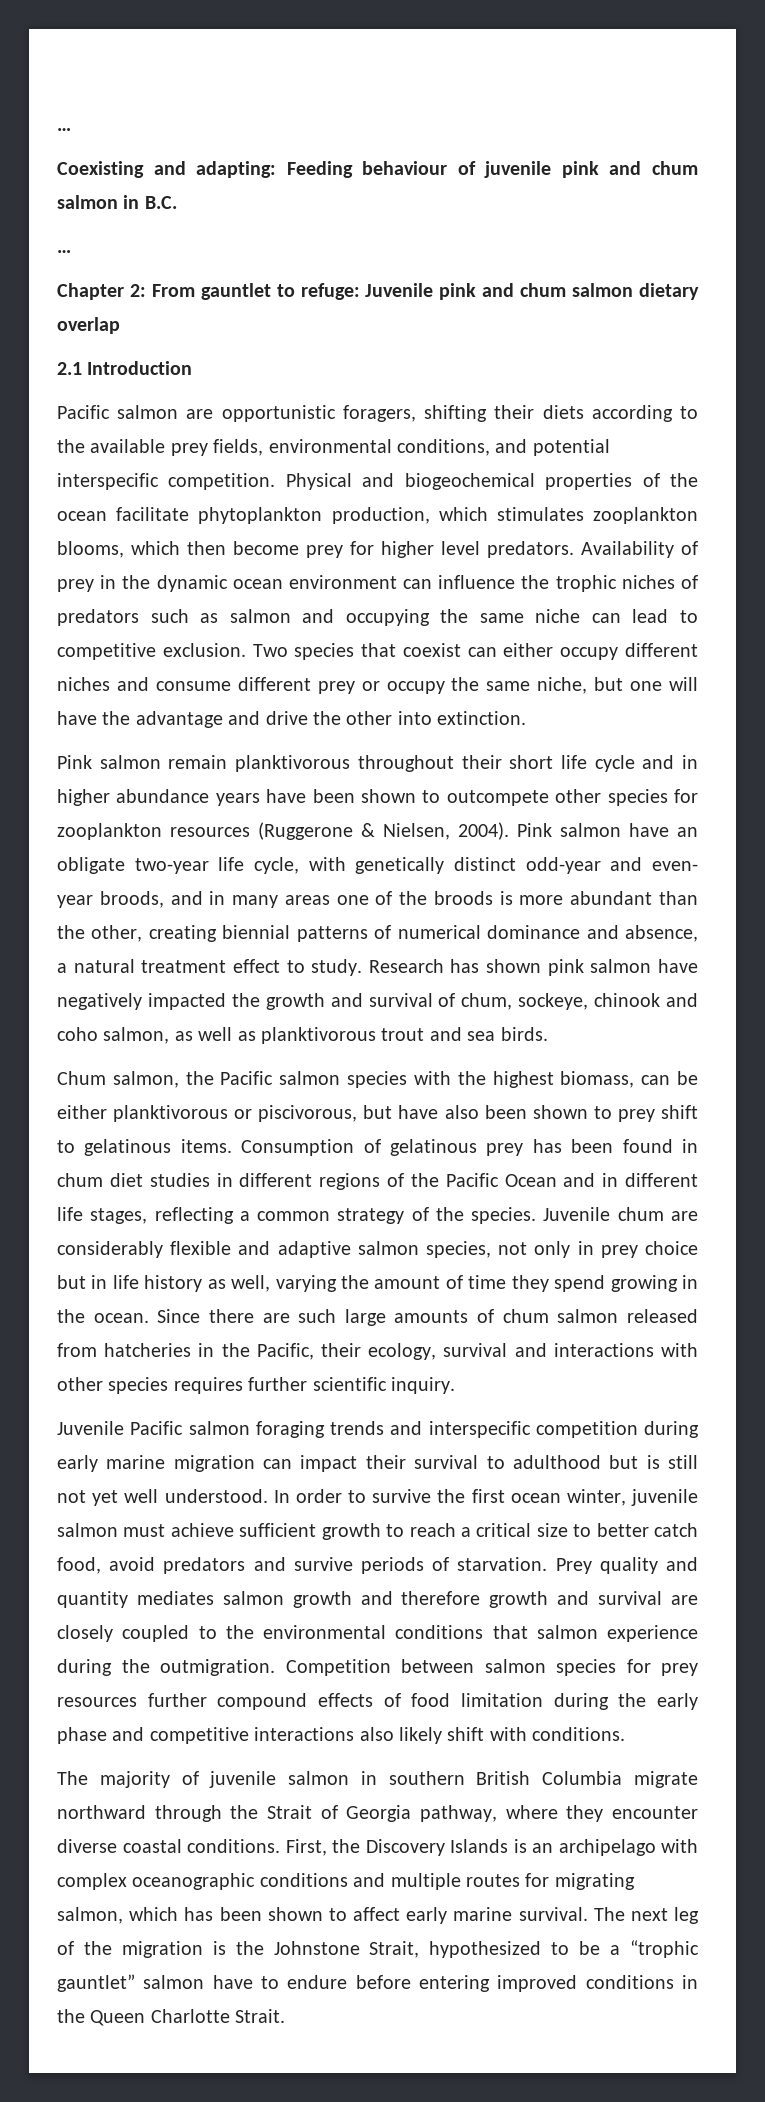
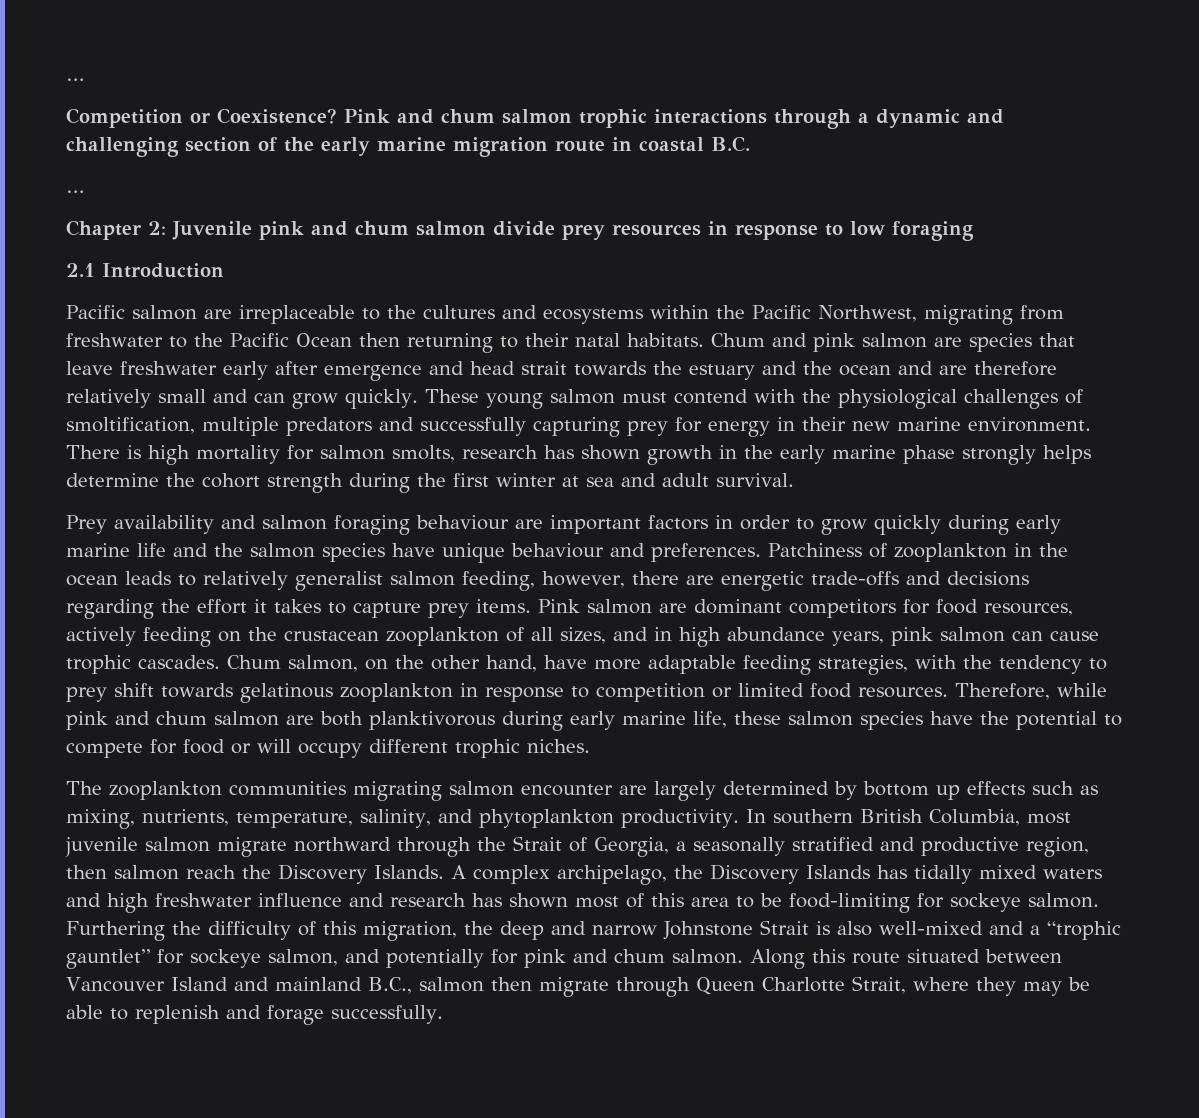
[57,128,71,131] [57,161,698,178] [57,195,140,209] … // Coexisting and adapting: Feeding behaviour of juvenile pink and chum salmon in -> [66,78,84,81] [66,108,1004,129] [66,137,704,157] … // Competition or Coexistence? Pink and chum salmon trophic interactions through a dynamic and challenging section of the early marine migration route in coastal
[151,283,360,300] From gauntlet to refuge: -> (166, 228) none
[639,283,699,300] [57,317,120,334] dietary overlap -> [493,221,974,241] divide prey resources in response to low foraging
[221,405,698,422] [57,439,610,456] [57,473,698,490] [57,507,699,524] [57,541,698,558] [57,575,698,592] [57,609,698,626] [57,643,698,660] [57,677,698,694] [57,711,527,728] [57,755,699,772] [57,789,698,806] [57,822,698,840] [57,857,698,874] [57,891,698,908] [57,925,698,942] [57,959,698,976] [57,993,698,1010] [57,1027,548,1044] [57,1071,698,1088] [57,1105,699,1122] [57,1139,698,1156] [57,1173,698,1190] [57,1207,698,1224] [57,1241,698,1258] [57,1275,699,1292] [57,1309,698,1326] [57,1343,698,1360] [57,1377,455,1394] [57,1421,699,1438] [57,1455,699,1472] [57,1489,699,1506] [57,1523,698,1540] [57,1557,698,1574] [57,1591,699,1608] [57,1625,698,1642] [57,1659,698,1676] [57,1693,698,1710] [57,1727,626,1744] [57,1771,623,1788] opportunistic foragers, shifting their diets according to the available prey fields, environmental conditions, and potential interspecific competition. Physical and biogeochemical properties of the ocean facilitate phytoplankton production, which stimulates zooplankton blooms, which then become prey for higher level predators. Availability of prey in the dynamic ocean environment can influence the trophic niches of predators such as salmon and occupying the same niche can lead to competitive exclusion. Two species that coexist can either occupy different niches and consume different prey or occupy the same niche, but one will have the advantage and drive the other into extinction. // Pink salmon remain planktivorous throughout their short life cycle and in higher abundance years have been shown to outcompete other species for zooplankton resources (Ruggerone & Nielsen, 2004). Pink salmon have an obligate two-year life cycle, with genetically distinct odd-year and even- year broods, and in many areas one of the broods is more abundant than the other, creating biennial patterns of numerical dominance and absence, a natural treatment effect to study. Research has shown pink salmon have negatively impacted the growth and survival of chum, sockeye, chinook and coho salmon, as well as planktivorous trout and sea birds. // Chum salmon, the Pacific salmon species with the highest biomass, can be either planktivorous or piscivorous, but have also been shown to prey shift to gelatinous items. Consumption of gelatinous prey has been found in chum diet studies in different regions of the Pacific Ocean and in different life stages, reflecting a common strategy of the species. Juvenile chum are considerably flexible and adaptive salmon species, not only in prey choice but in life history as well, varying the amount of time they spend growing in the ocean. Since there are such large amounts of chum salmon released from hatcheries in the Pacific, their ecology, survival and interactions with other species requires further scientific inquiry. // Juvenile Pacific salmon foraging trends and interspecific competition during early marine migration can impact their survival to adulthood but is still not yet well understood. In order to survive the first ocean winter, juvenile salmon must achieve sufficient growth to reach a critical size to better catch food, avoid predators and survive periods of starvation. Prey quality and quantity mediates salmon growth and therefore growth and survival are closely coupled to the environmental conditions that salmon experience during the outmigration. Competition between salmon species for prey resources further compound effects of food limitation during the early phase and competitive interactions also likely shift with conditions. // The majority of juvenile salmon in southern British Columbia -> [238,305,1064,325] [66,333,1075,353] [66,361,1057,381] [66,389,1083,409] [66,417,1091,437] [66,445,1091,465] [66,473,794,493] [66,515,1061,535] [66,543,1068,563] [66,571,1029,591] [66,599,1073,619] [66,627,1099,647] [66,655,1107,675] [66,683,1107,703] [66,711,1122,731] [66,739,590,758] [66,781,1098,801] [66,809,1071,829] [65,837,210,857] irreplaceable to the cultures and ecosystems within the Pacific Northwest, migrating from freshwater to the Pacific Ocean then returning to their natal habitats. Chum and pink salmon are species that leave freshwater early after emergence and head strait towards the estuary and the ocean and are therefore relatively small and can grow quickly. These young salmon must contend with the physiological challenges of smoltification, multiple predators and successfully capturing prey for energy in their new marine environment. There is high mortality for salmon smolts, research has shown growth in the early marine phase strongly helps determine the cohort strength during the first winter at sea and adult survival. // Prey availability and salmon foraging behaviour are important factors in order to grow quickly during early marine life and the salmon species have unique behaviour and preferences. Patchiness of zooplankton in the ocean leads to relatively generalist salmon feeding, however, there are energetic trade-offs and decisions regarding the effort it takes to capture prey items. Pink salmon are dominant competitors for food resources, actively feeding on the crustacean zooplankton of all sizes, and in high abundance years, pink salmon can cause trophic cascades. Chum salmon, on the other hand, have more adaptable feeding strategies, with the tendency to prey shift towards gelatinous zooplankton in response to competition or limited food resources. Therefore, while pink and chum salmon are both planktivorous during early marine life, these salmon species have the potential to compete for food or will occupy different trophic niches. // The zooplankton communities migrating salmon encounter are largely determined by bottom up effects such as mixing, nutrients, temperature, salinity, and phytoplankton productivity. In southern British Columbia, most juvenile salmon
[346,1805,698,1822] [57,1839,698,1856] [57,1873,635,1890] [57,1907,699,1924] [57,1940,699,1958] [57,1974,698,1992] [57,2009,286,2026] Georgia pathway, where they encounter diverse coastal conditions. First, the Discovery Islands is an archipelago with complex oceanographic conditions and multiple routes for migrating salmon, which has been shown to affect early marine survival. The next leg of the migration is the Johnstone Strait, hypothesized to be a “trophic gauntlet” salmon have to endure before entering improved conditions in the Queen Charlotte Strait. -> [594,837,1089,857] [66,864,1102,885] [66,893,1099,913] [66,920,1121,941] [66,949,1062,969] [66,976,1090,997] [66,1005,443,1025] Georgia, a seasonally stratified and productive region, then salmon reach the Discovery Islands. A complex archipelago, the Discovery Islands has tidally mixed waters and high freshwater influence and research has shown most of this area to be food-limiting for sockeye salmon. Furthering the difficulty of this migration, the deep and narrow Johnstone Strait is also well-mixed and a “trophic gauntlet” for sockeye salmon, and potentially for pink and chum salmon. Along this route situated between Vancouver Island and mainland B.C., salmon then migrate through Queen Charlotte Strait, where they may be able to replenish and forage successfully.

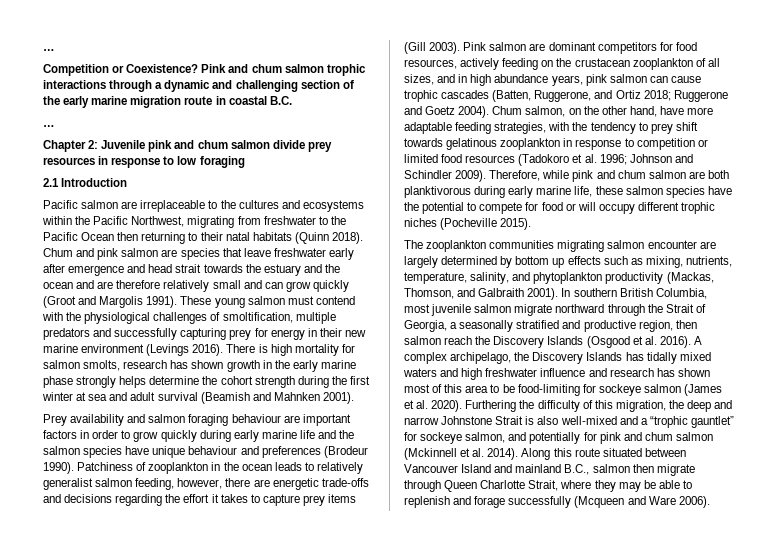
[626,333,704,347] habitats. -> [252,232,363,244] habitats (Quinn 2018).
[345,389,418,409] quickly. -> [312,280,349,292] [43,296,178,308] quickly (Groot and Margolis 1991).
[968,417,1091,432] environment. -> [81,344,224,356] environment (Levings 2016).
[716,473,794,487] survival. -> [157,392,354,404] survival (Beamish and Mahnken 2001).
[651,543,761,562] preferences. -> [261,446,368,458] [43,462,74,474] preferences (Brodeur 1990).
[476,599,531,613] items. -> [328,494,357,503] [404,42,461,54] items (Gill 2003).
[138,655,220,669] cascades. -> [441,90,728,102] [404,106,490,118] cascades (Batten, Ruggerone, and Ortiz 2018; Ruggerone and Goetz 2004).
[858,687,948,698] resources. -> [465,154,693,166] [404,170,487,182] resources (Tadokoro et al. 1996; Johnson and Schindler 2009).
[527,739,590,753] niches. -> [404,218,532,230] niches (Pocheville 2015).
[620,809,739,828] productivity. -> [605,272,714,284] [404,288,559,300] productivity (Mackas, Thomson, and Galbraith 2001).
[374,865,444,879] Islands. -> [547,336,691,348] Islands (Osgood et al. 2016).
[1028,893,1099,908] salmon. -> [643,384,723,396] [404,400,463,412] salmon (James et al. 2020).
[672,949,743,964] salmon. -> [675,432,713,441] [404,448,519,460] salmon (Mckinnell et al. 2014).
[331,1005,443,1024] successfully. -> [508,496,710,508] successfully (Mcqueen and Ware 2006).

